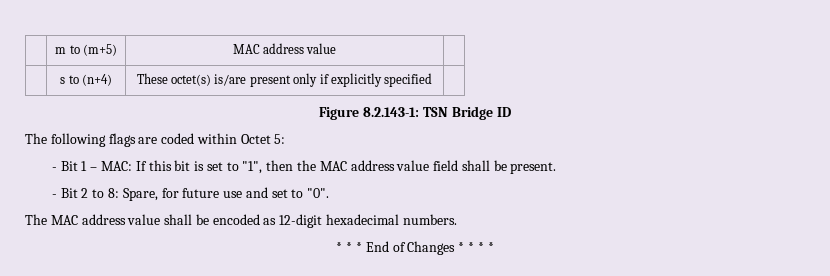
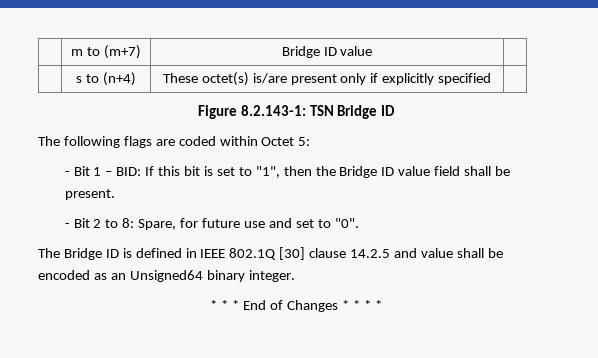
[82,44,117,56] [232,43,304,54] (m+5) | MAC address -> [103,45,141,59] [281,46,337,58] (m+7) | Bridge ID
[100,161,132,171] MAC: -> [116,167,142,176] BID:
[319,160,395,171] MAC address -> [339,166,395,178] Bridge ID
[50,214,126,225] MAC address -> [63,247,418,260] Bridge ID is defined in IEEE 802.1Q [30] clause 14.2.5 and
[279,214,457,228] 12-digit hexadecimal numbers. -> [110,270,295,282] an Unsigned64 binary integer.

